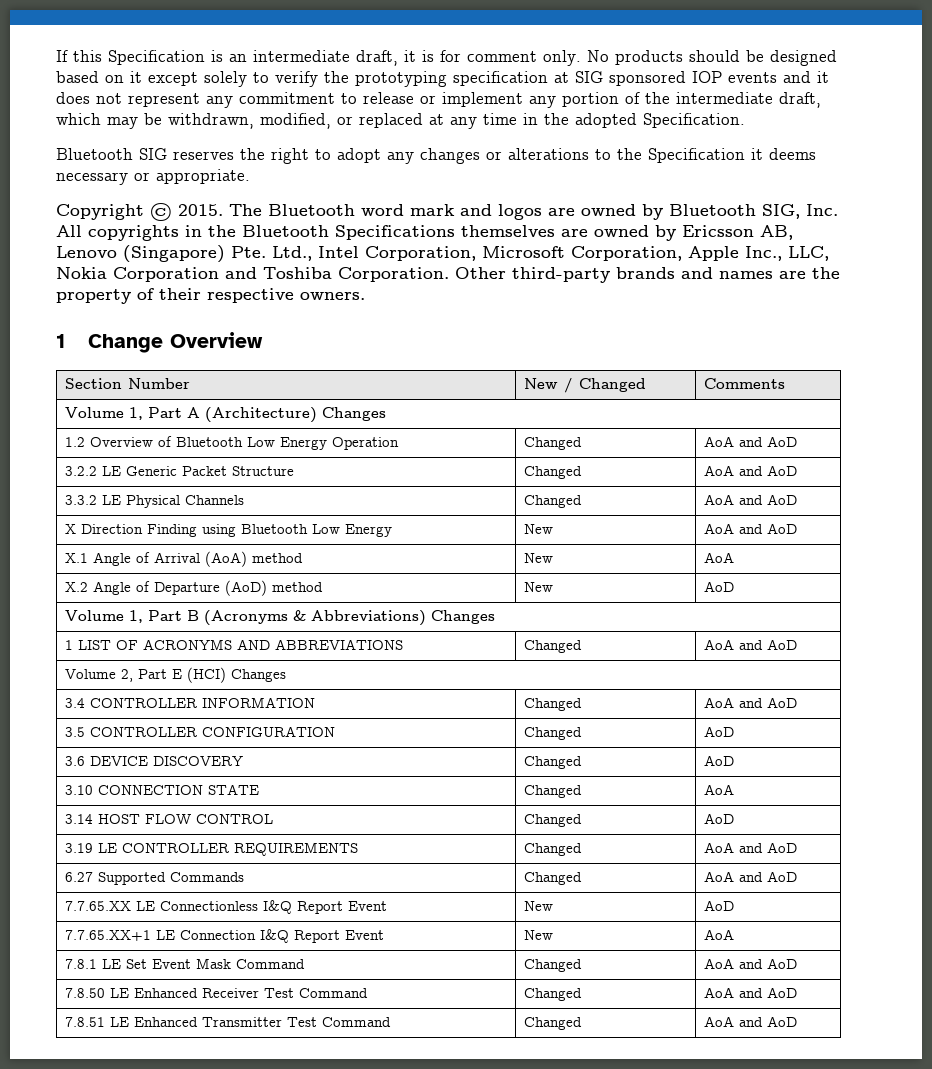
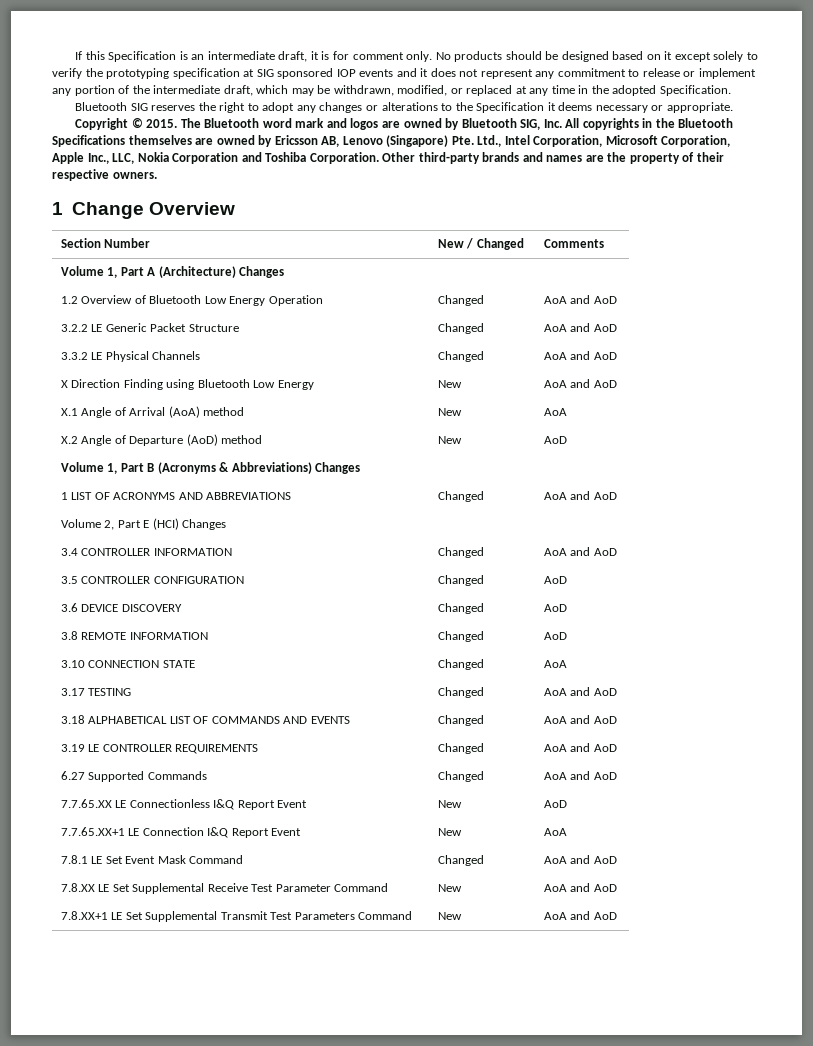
(735, 760) none -> [60,631,208,640] [437,631,484,642] [543,632,567,640] // 3.8 REMOTE INFORMATION | Changed | AoD
[65,814,274,824] [524,814,583,827] 3.14 HOST FLOW CONTROL | Changed | -> [60,688,132,696] [437,687,484,698] [543,687,617,696] [60,715,350,724] [437,715,484,726] [543,715,591,724] 3.17 TESTING | Changed | AoA and AoD // 3.18 ALPHABETICAL LIST OF COMMANDS AND EVENTS | Changed | AoA and
[65,988,369,998] [524,988,583,1001] [704,987,798,998] [65,1017,392,1027] [524,1017,583,1030] 7.8.50 LE Enhanced Receiver Test Command | Changed | AoA and AoD // 7.8.51 LE Enhanced Transmitter Test Command | Changed -> [60,883,389,894] [437,884,462,892] [543,883,617,892] [60,911,413,922] [437,912,462,920] 7.8.XX LE Set Supplemental Receive Test Parameter Command | New | AoA and AoD // 7.8.XX+1 LE Set Supplemental Transmit Test Parameters Command | New

